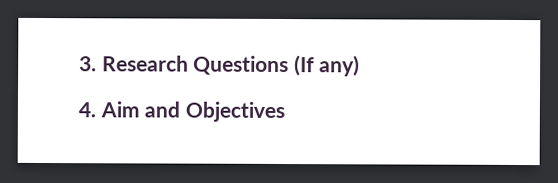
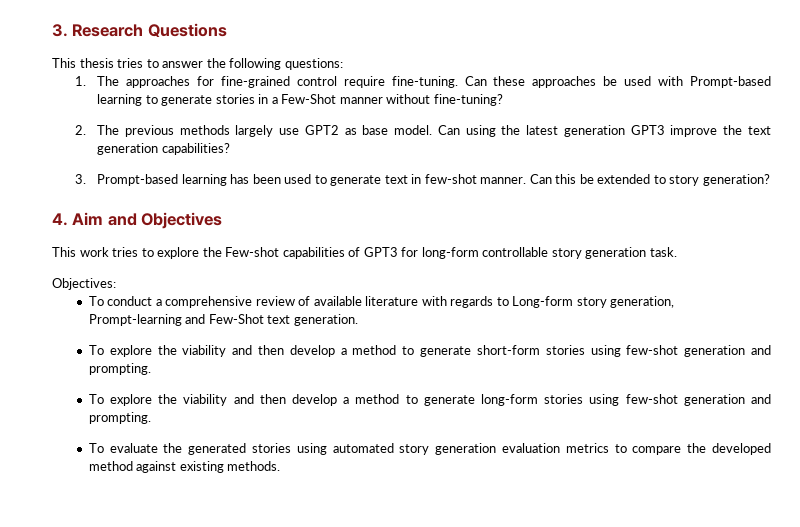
[293,55,361,77] [78,101,285,123] (If any) // 4. Aim and Objectives -> [52,58,343,70] [74,76,772,88] [97,94,503,106] [74,125,772,137] [97,143,230,155] [74,174,770,186] [52,212,223,229] [52,247,677,259] [52,278,116,290] [88,296,675,308] [88,314,358,326] [88,345,771,357] [88,363,151,375] [88,394,771,406] [88,412,151,424] [88,443,771,455] [88,461,281,473] // This thesis tries to answer the following questions: // 1. The approaches for fine-grained control require fine-tuning. Can these approaches be used with Prompt-based learning to generate stories in a Few-Shot manner without fine-tuning? // 2. The previous methods largely use GPT2 as base model. Can using the latest generation GPT3 improve the text generation capabilities? // 3. Prompt-based learning has been used to generate text in few-shot manner. Can this be extended to story generation? // 4. Aim and Objectives // This work tries to explore the Few-shot capabilities of GPT3 for long-form controllable story generation task. // Objectives: // To conduct a comprehensive review of available literature with regards to Long-form story generation, Prompt-learning and Few-Shot text generation. // To explore the viability and then develop a method to generate short-form stories using few-shot generation and prompting. // To explore the viability and then develop a method to generate long-form stories using few-shot generation and prompting. // To evaluate the generated stories using automated story generation evaluation metrics to compare the developed method against existing methods.

